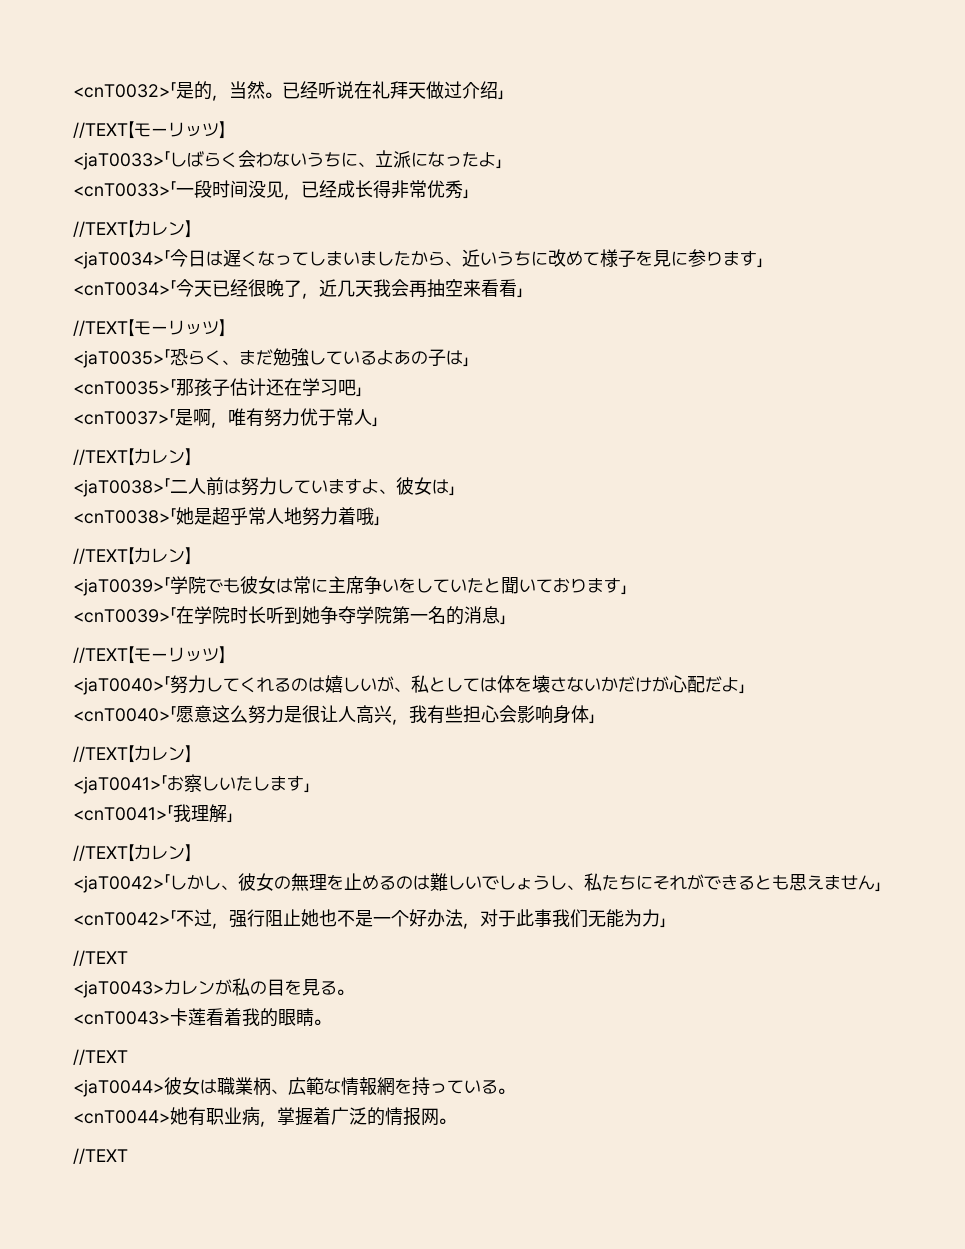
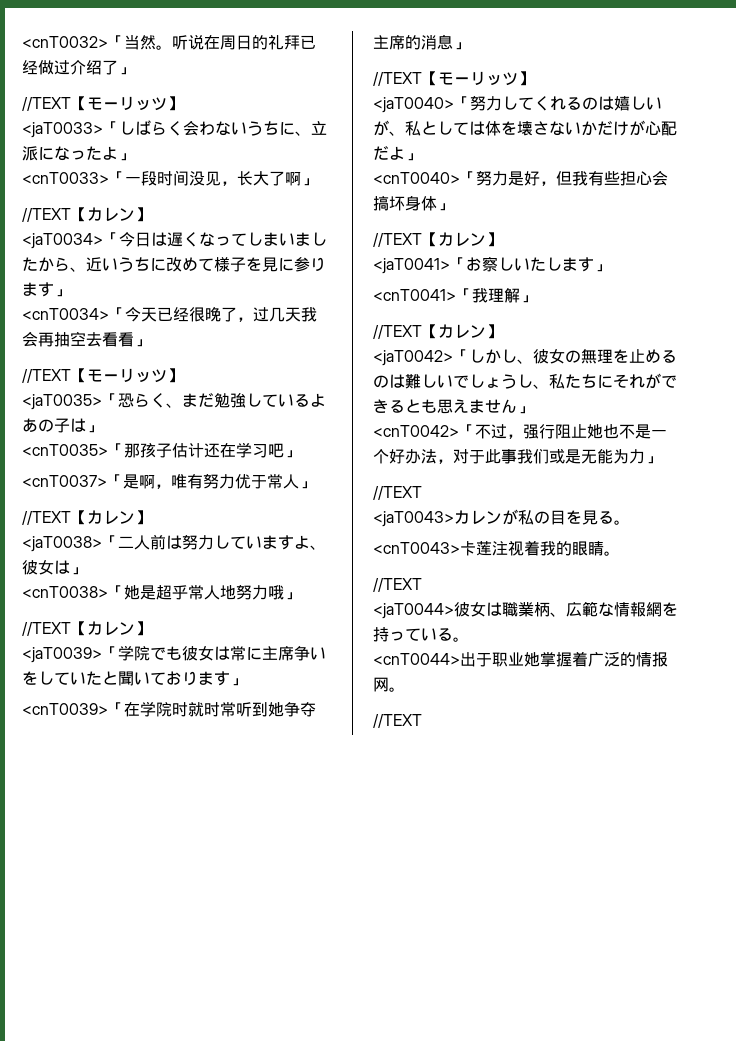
[176,81,426,101] 是的，当然。已经听说在礼拜天 -> [124,34,316,50] [22,60,38,75] 当然。听说在周日的礼拜已经
(498, 90) none -> [102,60,118,75] 了
[301,180,463,199] 已经成长得非常优秀 -> [237,171,301,186] 长大了啊
[319,279,337,297] 近 -> [253,307,269,322] 过
[463,279,481,297] 来 -> [86,332,102,347] 去
[338,507,356,525] 着 -> (268, 592) none
[248,606,266,624] 长 -> [188,702,236,717] 就时常
[356,606,446,624] 学院第一名 -> [373,35,405,50] 主席
[176,705,409,725] 愿意这么努力是很让人高兴， -> [476,171,572,186] 努力是好，但
[517,705,553,724] 影响 -> [373,196,405,211] 搞坏
(588, 918) none -> [549,449,581,464] 或是
[206,1008,224,1026] 看 -> [492,540,524,556] 注视
[170,1107,277,1127] 她有职业病， -> [460,652,540,667] 出于职业她

